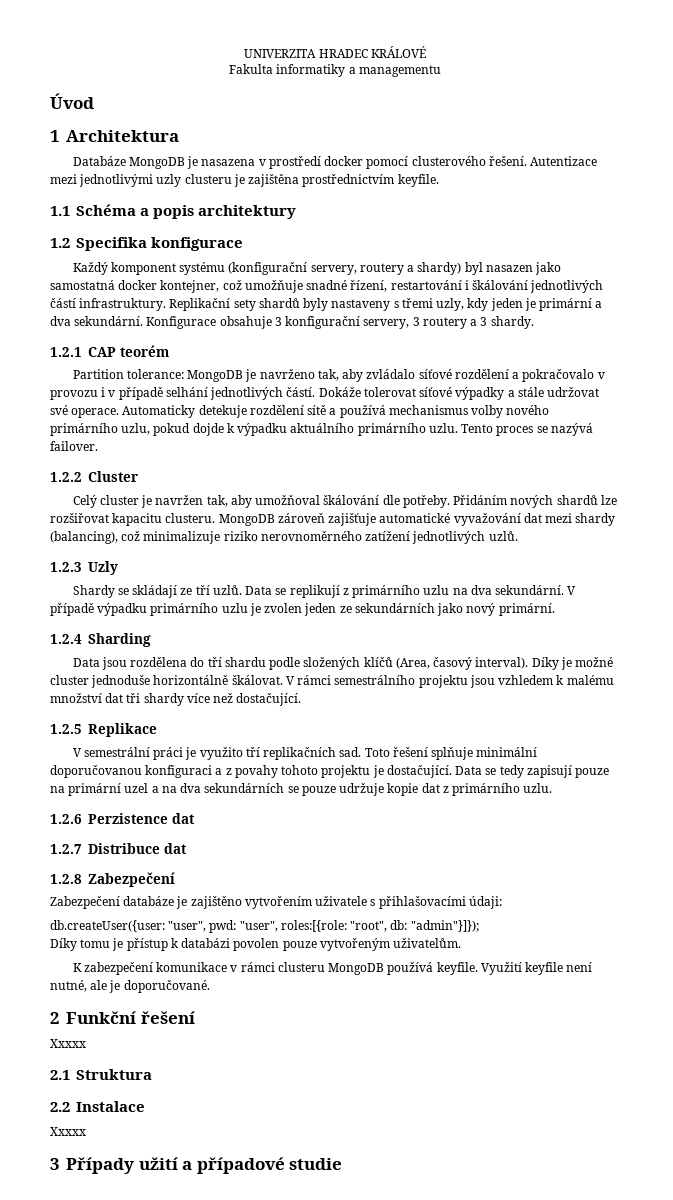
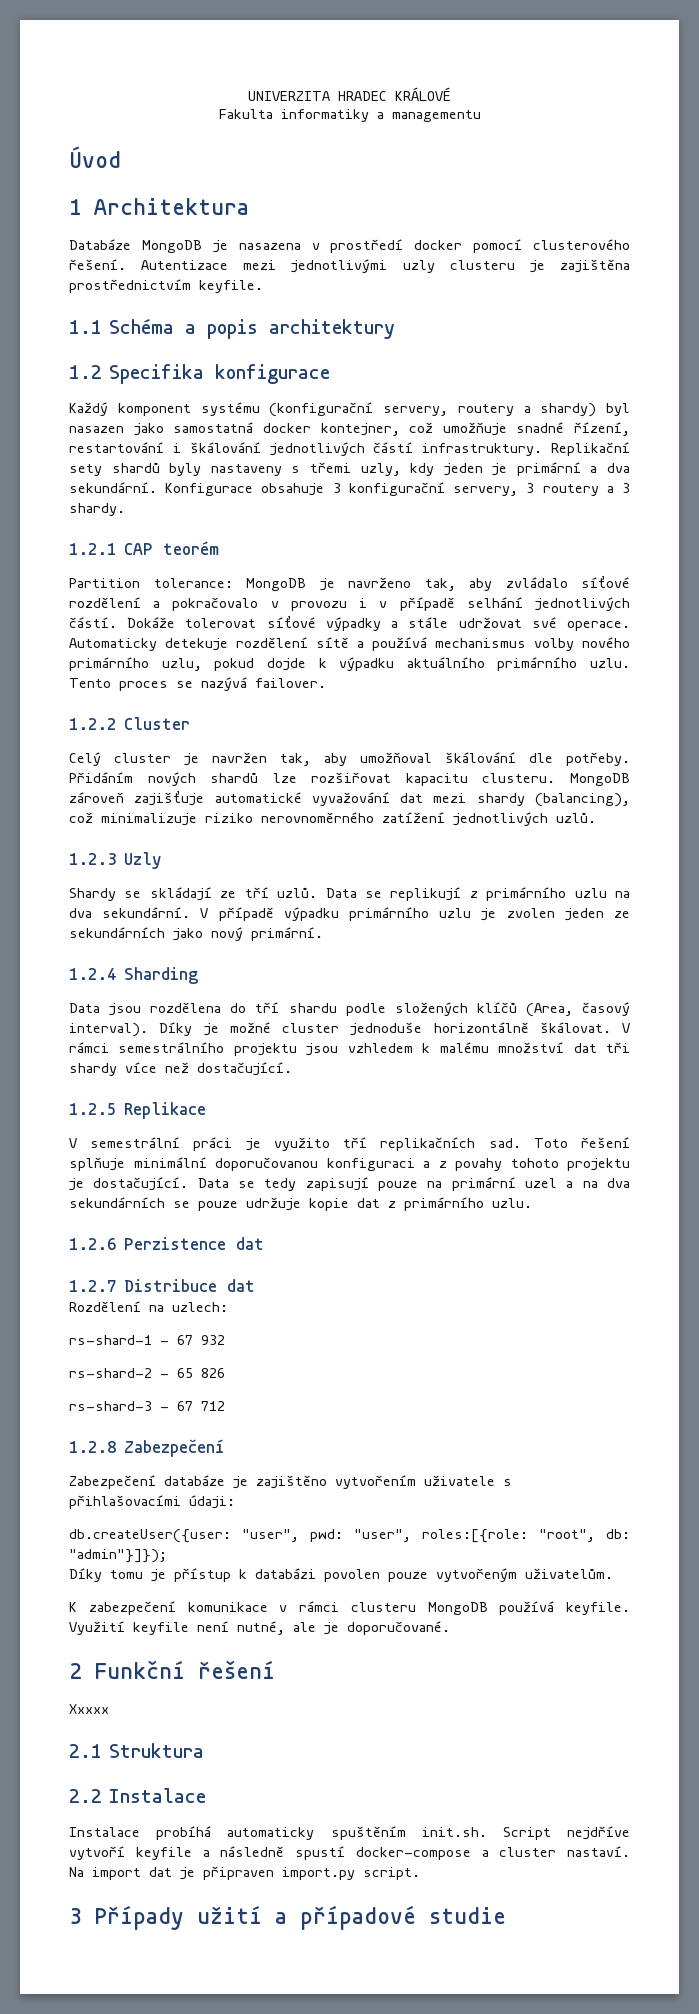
(187, 848) none -> [69,1301,228,1312] [69,1335,225,1345] [69,1368,225,1378] [69,1401,225,1411] // Rozdělení na uzlech: // rs-shard-1 - 67 932 // rs-shard-2 - 65 826 // rs-shard-3 - 67 712
[50,1127,86,1136] Xxxxx -> [69,1826,630,1840] [69,1846,630,1860] [69,1866,420,1880] Instalace probíhá automaticky spuštěním init.sh. Script nejdříve vytvoří keyfile a následně spustí docker-compose a cluster nastaví. Na import dat je připraven import.py script.

